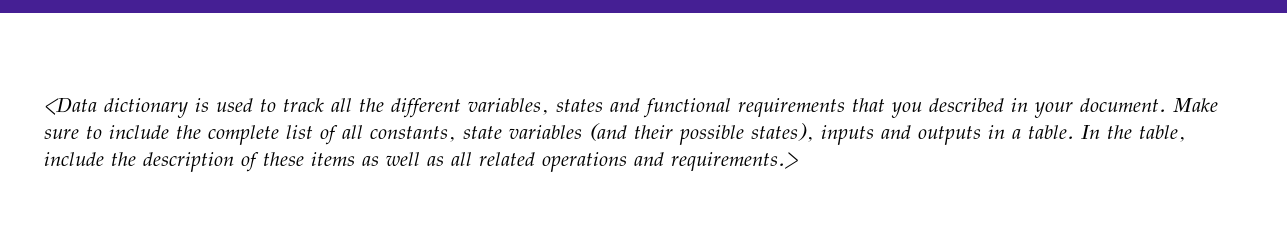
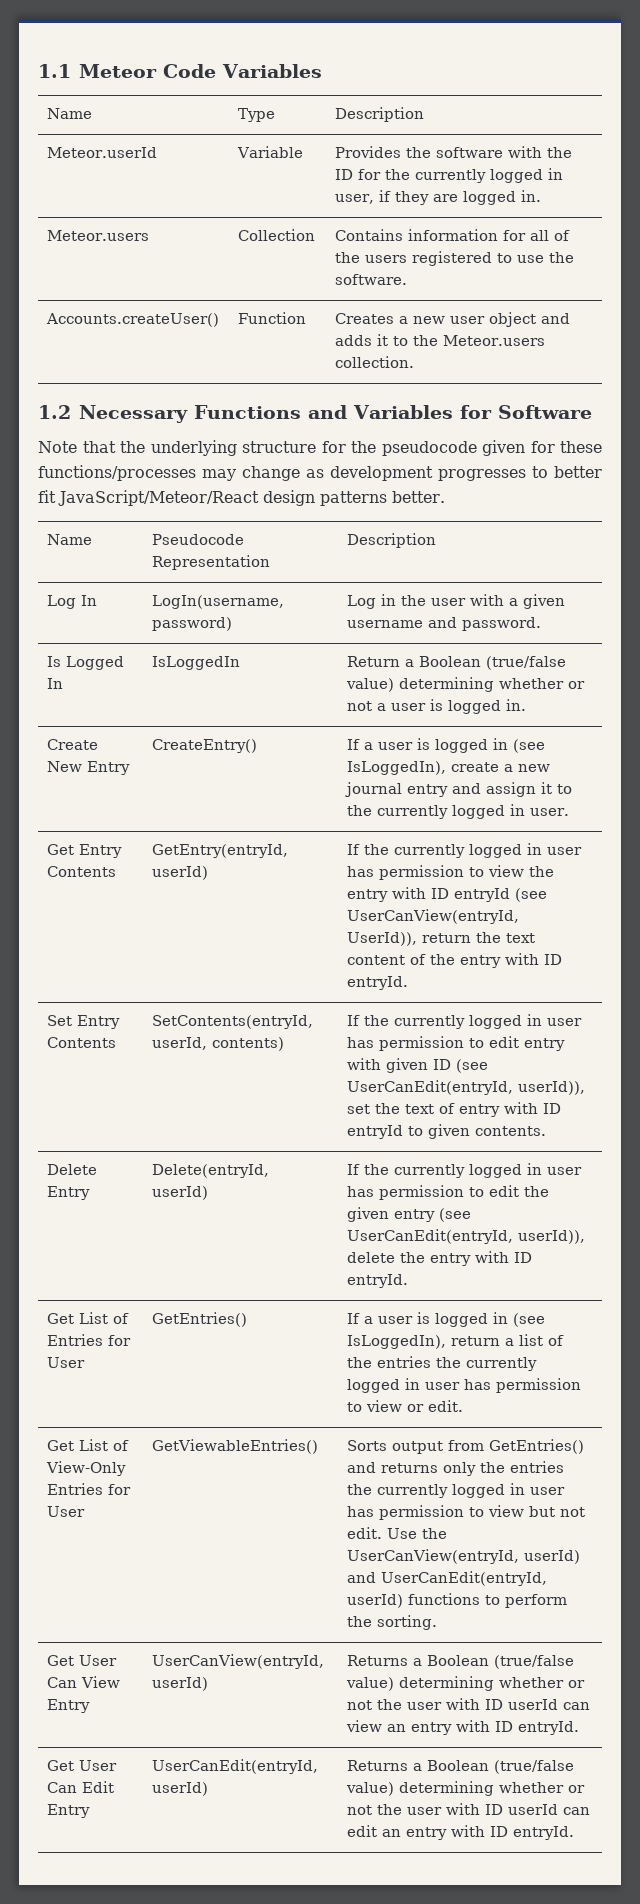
[44,97,1218,118] [44,123,1186,145] [44,152,798,172] <Data dictionary is used to track all the different variables, states and functional requirements that you described in your document. Make sure to include the complete list of all constants, state variables (and their possible states), inputs and outputs in a table. In the table, include the description of these items as well as all related operations and requirements.> -> [38,64,322,78] [47,108,93,119] [238,108,276,122] [335,107,425,122] [47,147,158,158] [237,146,304,158] [335,146,573,158] [335,168,564,183] [335,190,542,205] [47,230,150,241] [238,229,316,241] [335,229,571,241] [335,251,575,266] [335,274,408,285] [46,313,220,327] [238,312,307,324] [335,312,571,327] [335,334,546,346] [335,356,415,368] [38,405,592,423] [38,440,602,456] [38,465,602,481] [38,490,445,506] [47,534,93,545] [152,534,245,545] [152,555,271,570] [347,533,437,548] [47,595,98,609] [152,595,285,609] [152,617,233,631] [347,594,566,609] [347,617,542,631] [47,656,125,670] [47,678,64,689] [152,656,241,670] [347,656,567,670] [346,677,586,692] [347,699,527,714] [47,739,99,750] [47,761,131,775] [152,739,258,753] [347,738,546,753] [347,761,551,775] [345,782,573,797] [347,804,570,819] [47,844,123,858] [47,866,117,877] [152,844,289,858] [152,866,209,880] [347,843,583,858] [347,865,555,880] [347,887,548,902] [347,909,520,924] [347,932,536,946] [347,953,563,968] [347,976,409,990] [47,1015,121,1029] [47,1037,117,1048] [152,1015,314,1029] [152,1037,285,1051] [347,1014,583,1029] [347,1036,566,1051] [347,1058,489,1073] [347,1080,586,1095] [347,1102,562,1117] [347,1124,547,1139] [47,1164,98,1175] [47,1186,91,1200] [152,1164,270,1178] [152,1186,209,1200] [347,1163,583,1178] [347,1185,550,1200] [347,1207,472,1222] [347,1229,586,1244] [347,1251,533,1266] [347,1274,409,1288] [47,1312,130,1324] [47,1334,132,1346] [47,1357,86,1368] [152,1312,248,1327] [347,1312,546,1327] [347,1334,565,1349] [347,1356,538,1371] [347,1378,582,1393] [347,1400,464,1412] [47,1439,130,1451] [46,1461,127,1476] [47,1483,132,1495] [47,1506,86,1517] [152,1439,319,1454] [347,1439,585,1454] [347,1461,565,1476] [347,1483,566,1498] [347,1505,586,1520] [347,1527,448,1539] [347,1549,581,1564] [347,1571,548,1586] [347,1593,568,1608] [347,1615,438,1630] [47,1655,118,1666] [47,1676,121,1688] [47,1699,91,1713] [152,1654,325,1669] [152,1677,209,1691] [347,1655,575,1669] [346,1676,586,1691] [347,1698,591,1710] [346,1720,580,1735] [47,1760,118,1771] [47,1781,115,1793] [47,1804,91,1818] [152,1759,319,1774] [152,1782,209,1796] [347,1760,575,1774] [346,1781,586,1796] [347,1803,591,1815] [347,1825,575,1840] 1.1 Meteor Code Variables // Name | Type | Description // Meteor.userId | Variable | Provides the software with the ID for the currently logged in user, if they are logged in. // Meteor.users | Collection | Contains information for all of the users registered to use the software. // Accounts.createUser() | Function | Creates a new user object and adds it to the Meteor.users collection. // 1.2 Necessary Functions and Variables for Software // Note that the underlying structure for the pseudocode given for these functions/processes may change as development progresses to better fit JavaScript/Meteor/React design patterns better. // Name | Pseudocode Representation | Description // Log In | LogIn(username, password) | Log in the user with a given username and password. // Is Logged In | IsLoggedIn | Return a Boolean (true/false value) determining whether or not a user is logged in. // Create New Entry | CreateEntry() | If a user is logged in (see IsLoggedIn), create a new journal entry and assign it to the currently logged in user. // Get Entry Contents | GetEntry(entryId, userId) | If the currently logged in user has permission to view the entry with ID entryId (see UserCanView(entryId, UserId)), return the text content of the entry with ID entryId. // Set Entry Contents | SetContents(entryId, userId, contents) | If the currently logged in user has permission to edit entry with given ID (see UserCanEdit(entryId, userId)), set the text of entry with ID entryId to given contents. // Delete Entry | Delete(entryId, userId) | If the currently logged in user has permission to edit the given entry (see UserCanEdit(entryId, userId)), delete the entry with ID entryId. // Get List of Entries for User | GetEntries() | If a user is logged in (see IsLoggedIn), return a list of the entries the currently logged in user has permission to view or edit. // Get List of View-Only Entries for User | GetViewableEntries() | Sorts output from GetEntries() and returns only the entries the currently logged in user has permission to view but not edit. Use the UserCanView(entryId, userId) and UserCanEdit(entryId, userId) functions to perform the sorting. // Get User Can View Entry | UserCanView(entryId, userId) | Returns a Boolean (true/false value) determining whether or not the user with ID userId can view an entry with ID entryId. // Get User Can Edit Entry | UserCanEdit(entryId, userId) | Returns a Boolean (true/false value) determining whether or not the user with ID userId can edit an entry with ID entryId.

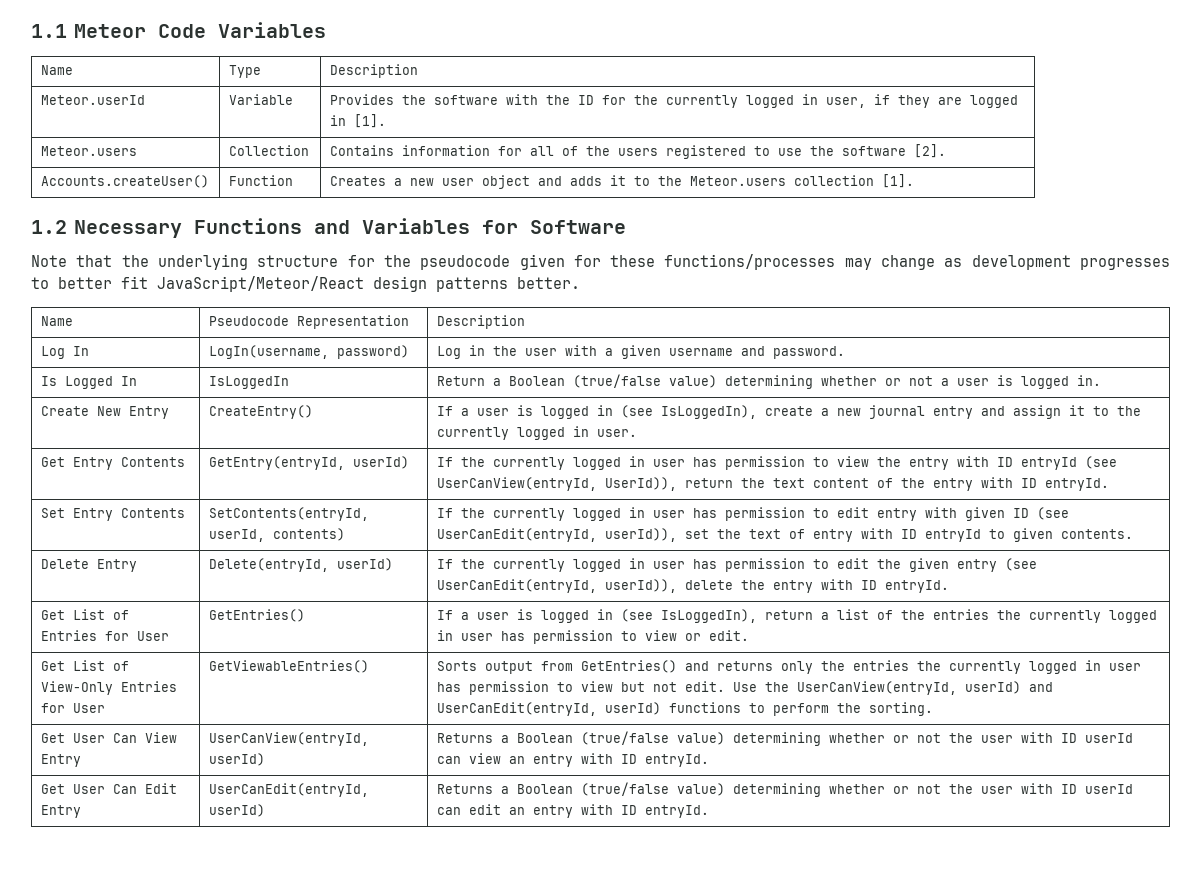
[521,190,542,202] in. -> [329,114,386,128] in [1].
[335,274,408,285] software. -> [841,144,946,158] software [2].
[335,356,415,368] collection. -> [793,174,914,188] collection [1].

